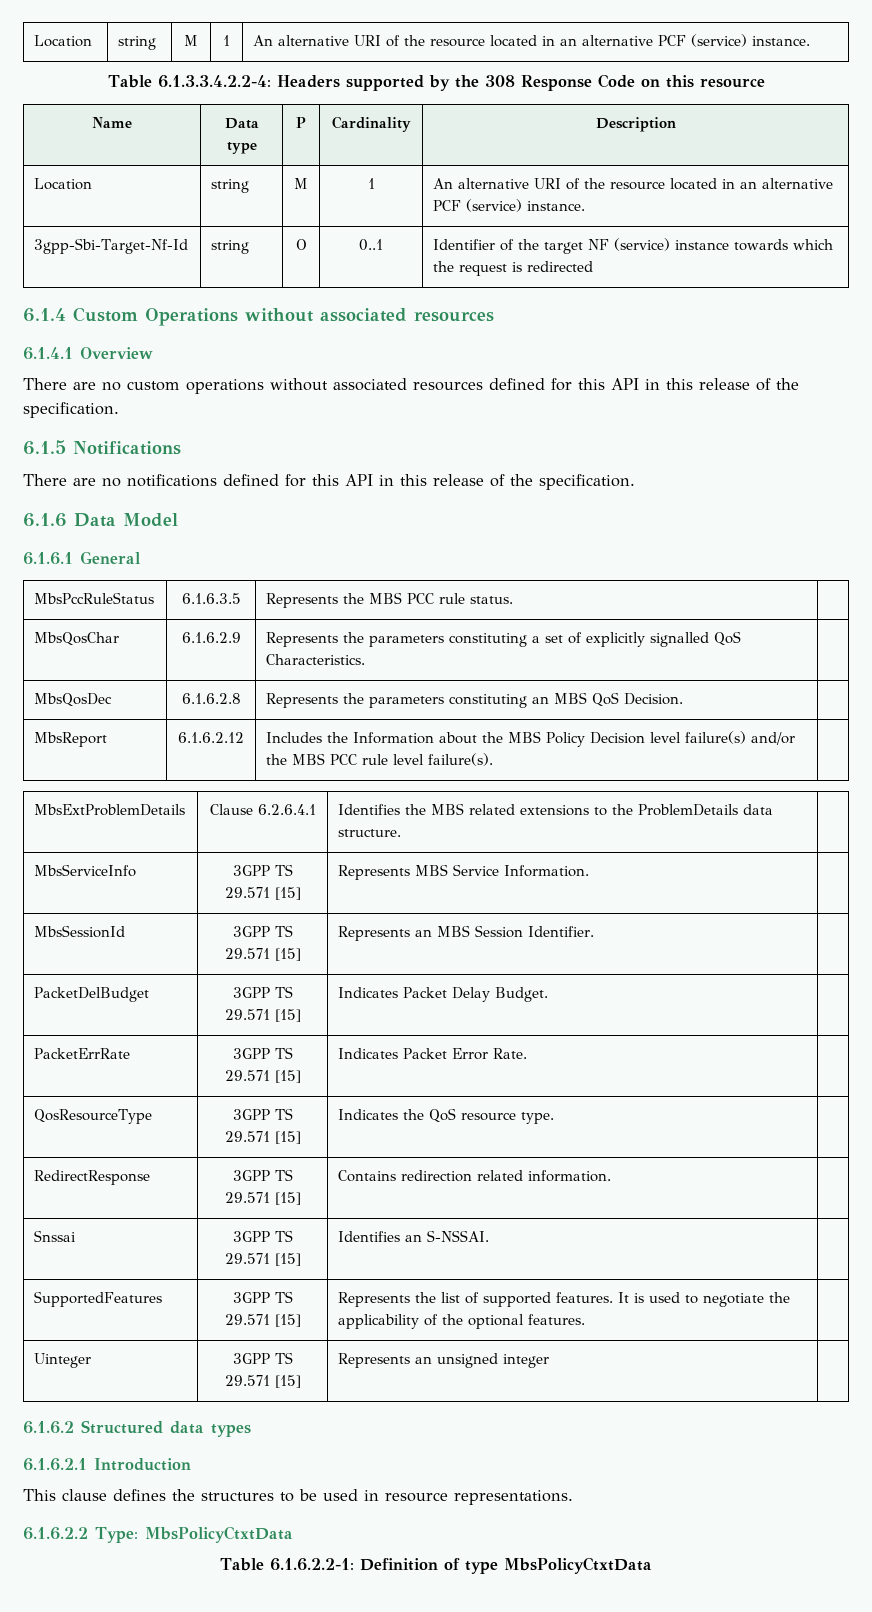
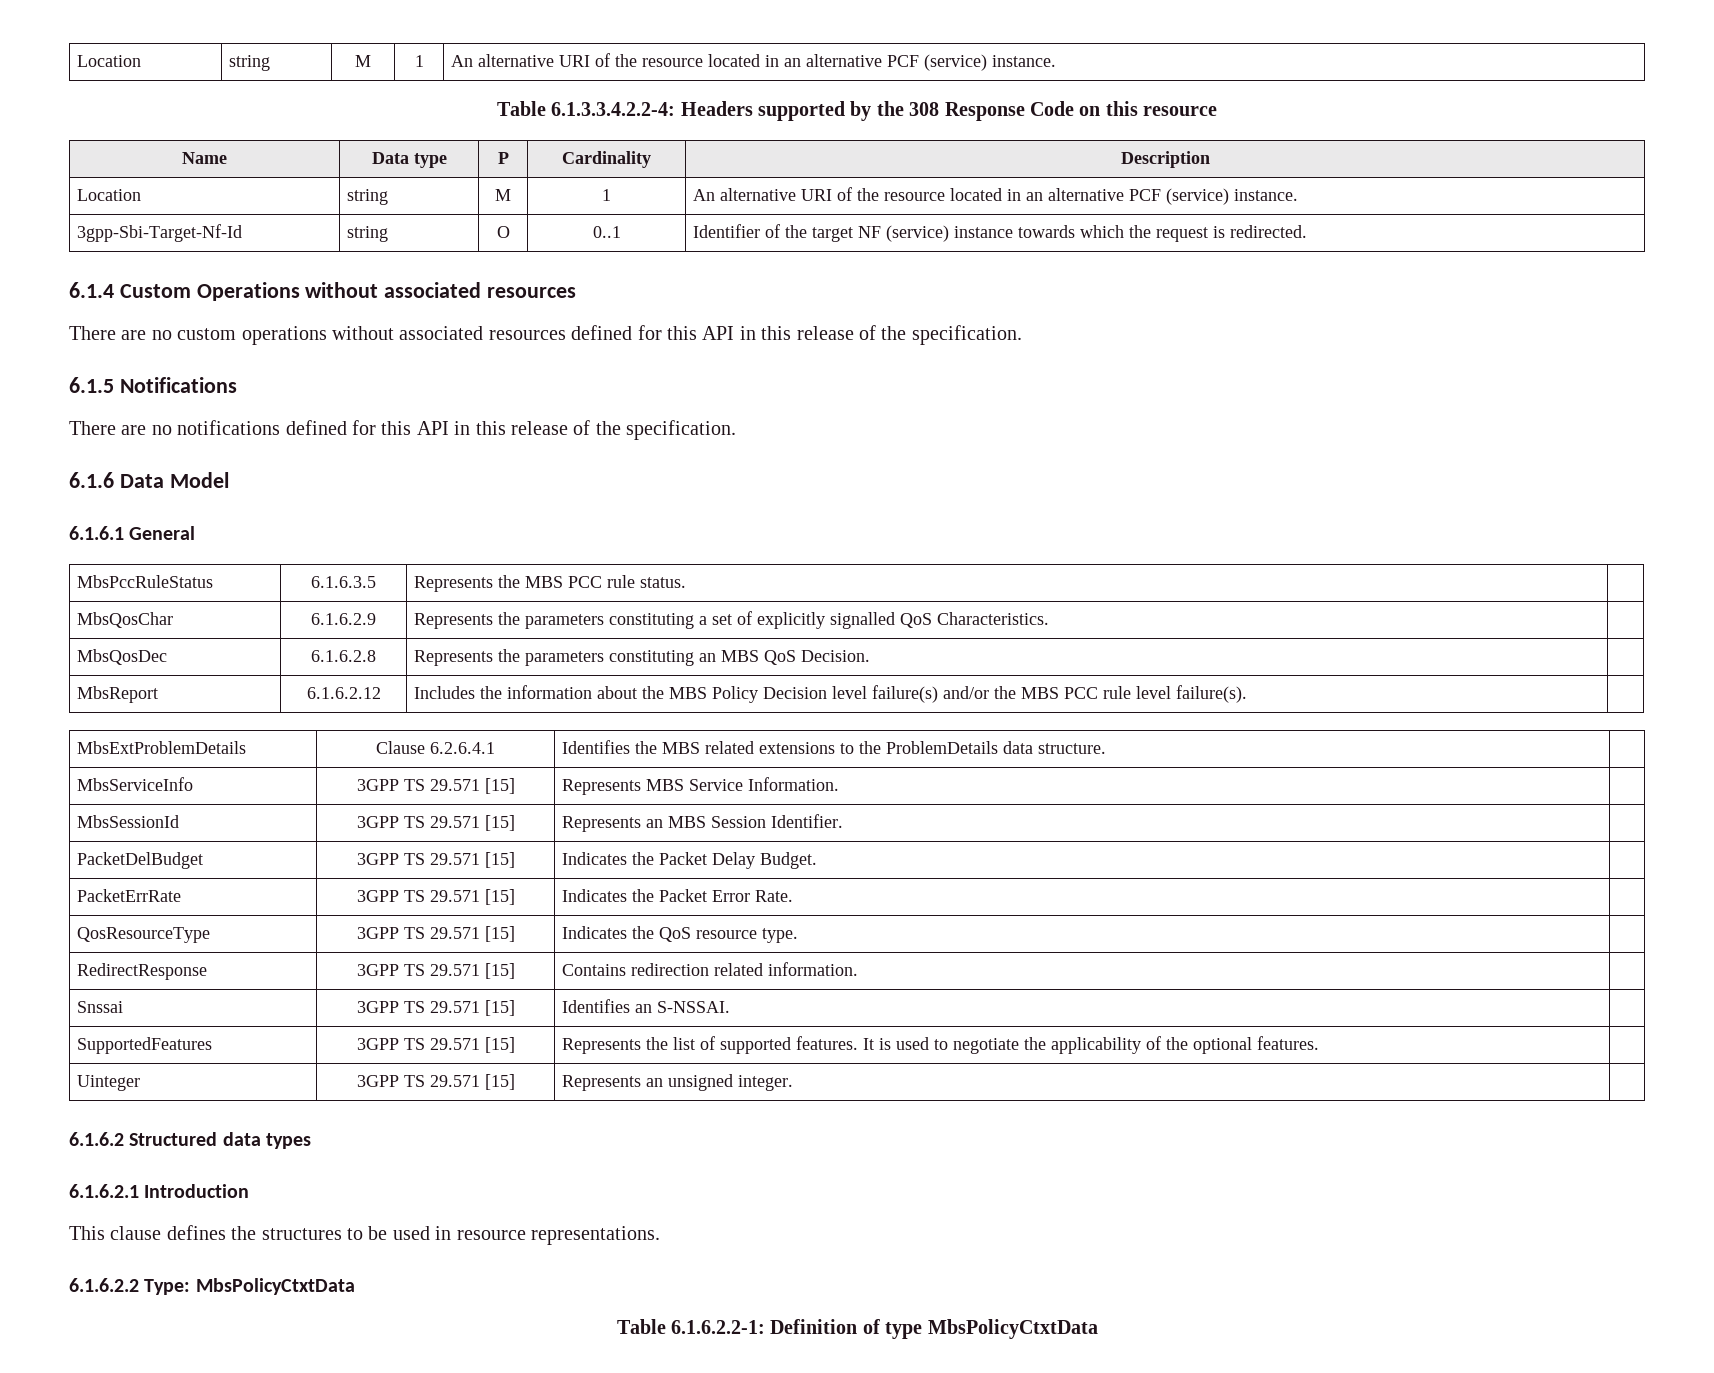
[527,261,594,272] redirected -> [1230,225,1308,238] redirected.
[23,347,153,360] // 6.1.4.1 Overview -> (577, 292) none
[353,732,435,744] Information -> [507,685,593,699] information
(399, 992) none -> [632,852,655,865] the
(399, 1053) none -> [632,889,655,902] the
[503,1354,550,1368] integer -> [738,1075,794,1091] integer.

